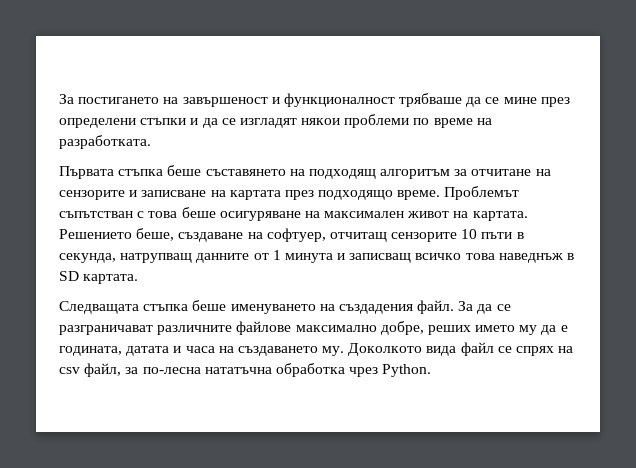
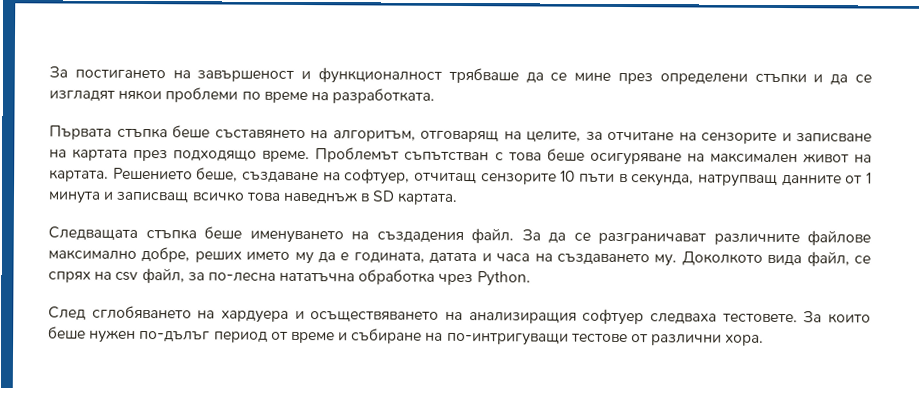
[308,169,451,179] подходящ алгоритъм -> [332,130,581,143] алгоритъм, отговарящ на целите,
[460,342,494,356] файл -> [806,251,850,267] файл,
(432, 370) none -> [48,305,871,326] [48,326,765,346] // След сглобяването на хардуера и осъществяването на анализиращия софтуер следваха тестовете. За които беше нужен по-дълъг период от време и събиране на по-интригуващи тестове от различни хора.

